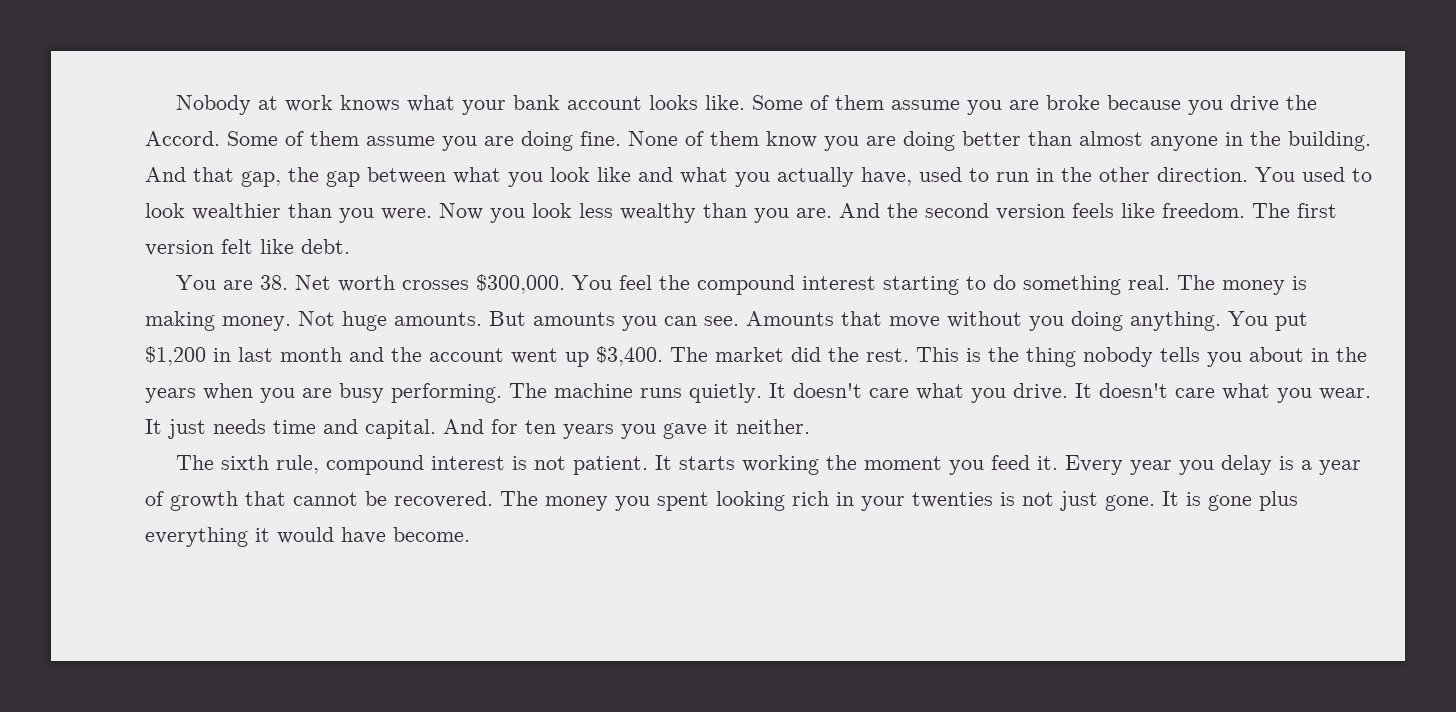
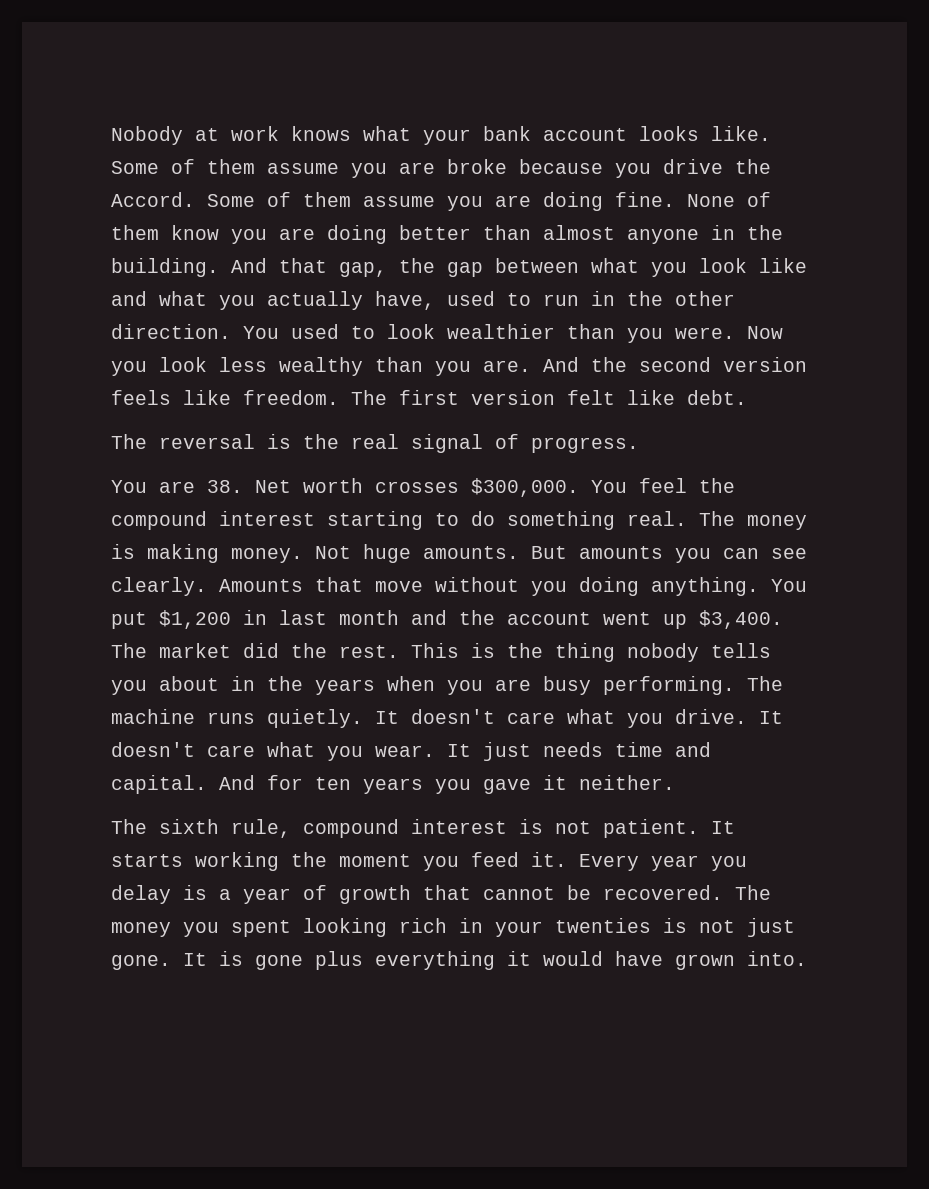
(350, 246) none -> [111,434,639,453] // The reversal is the real signal of progress.
[704,316,739,326] see. -> [771,548,807,559] [111,577,207,596] see clearly.
[393,527,470,542] become. -> [675,951,807,970] grown into.

